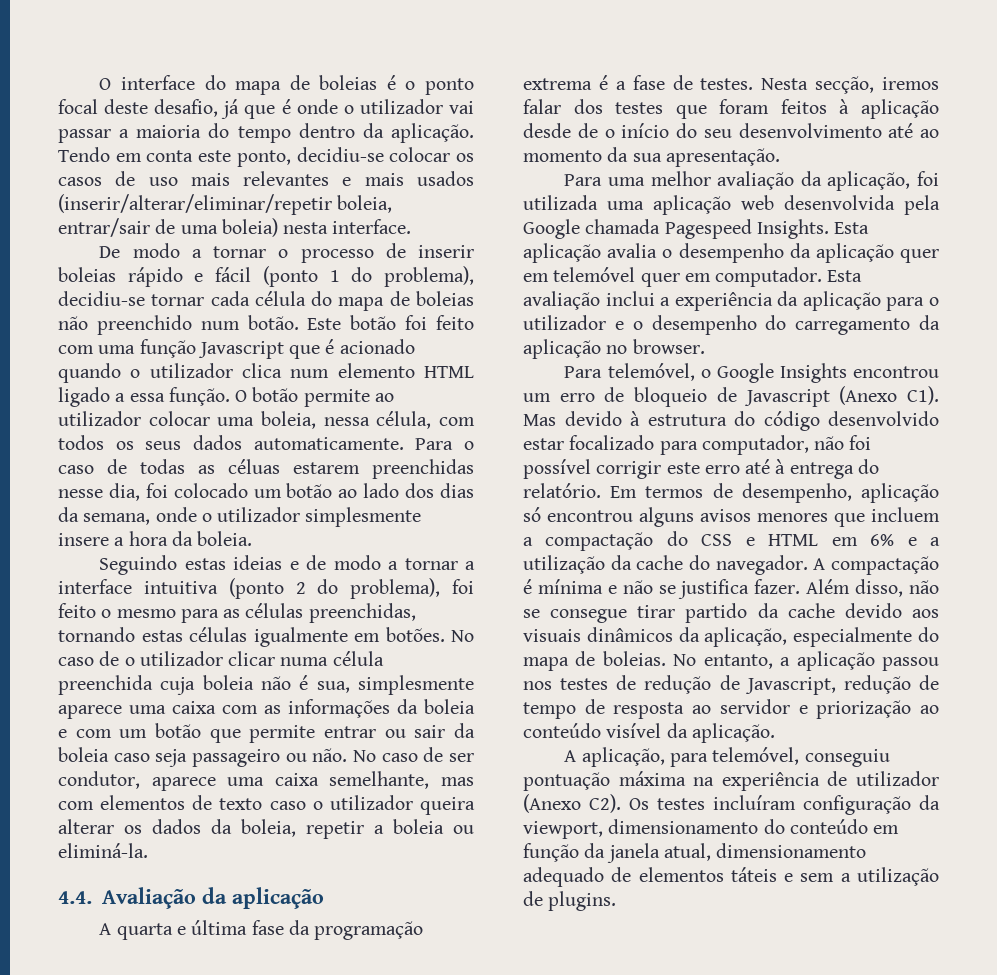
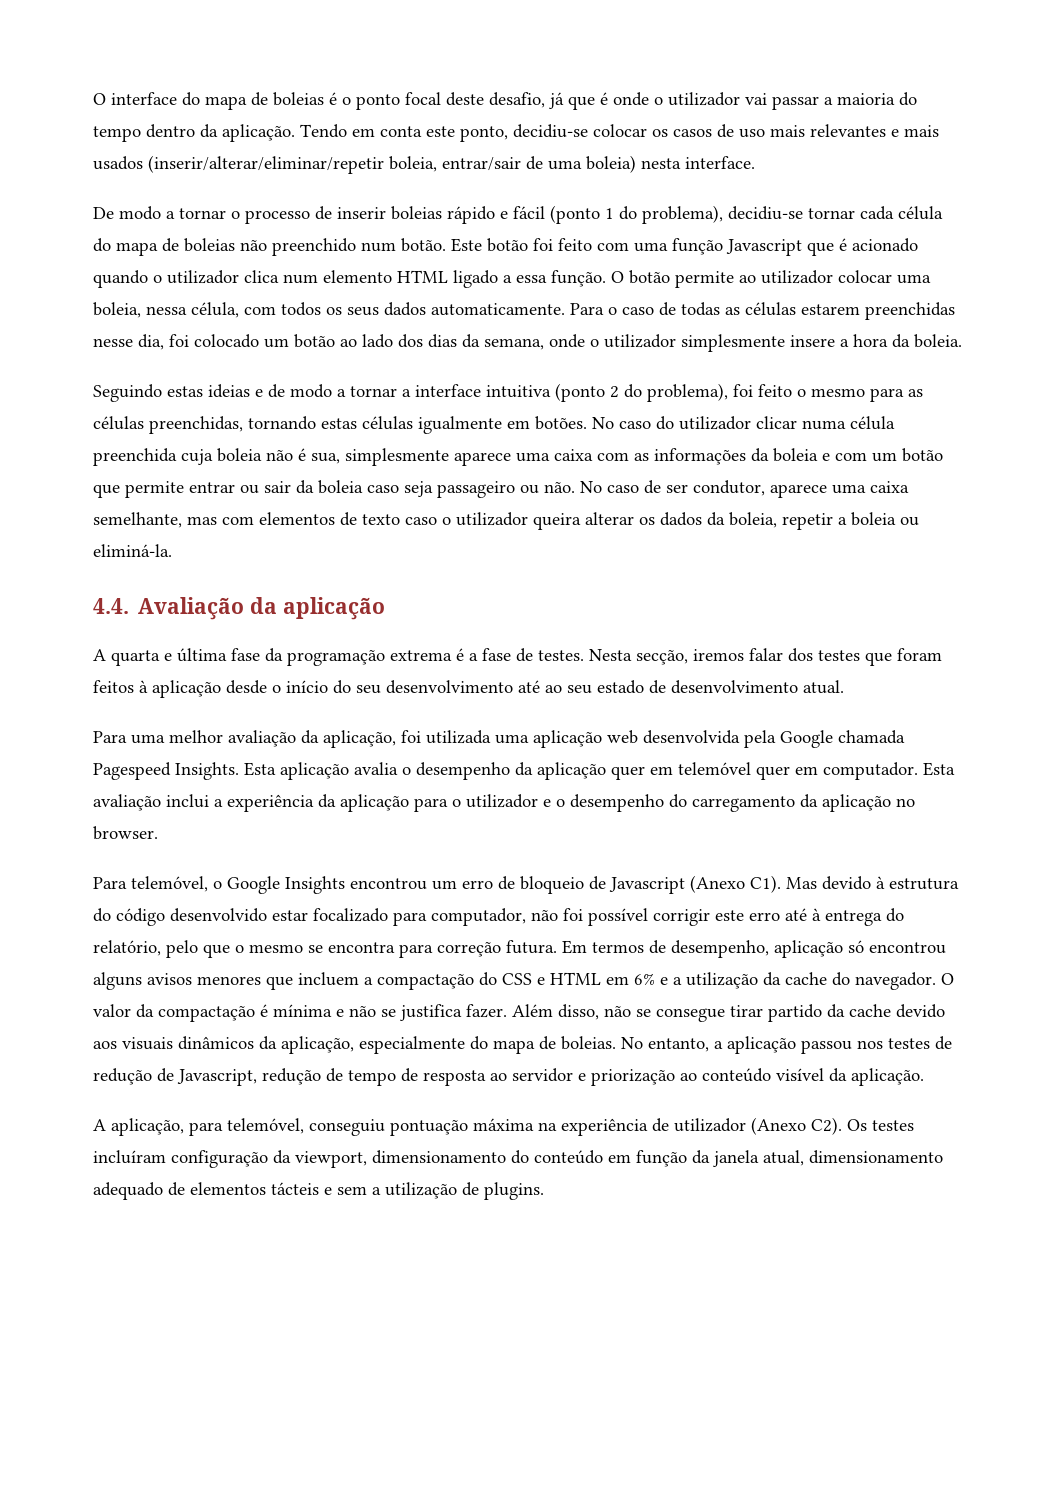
[228,459,280,474] céluas -> [745,302,796,316] células
[99,651,135,666] de o -> [656,416,674,430] do
[577,123,598,138] de -> (267, 687) none
[523,147,780,167] momento da sua apresentação. -> [567,680,844,694] seu estado de desenvolvimento atual.
[523,483,601,498] relatório. -> [93,940,557,958] relatório, pelo que o mesmo se encontra para correção futura.
[813,558,826,570] A -> [941,973,954,985] [93,1004,154,1018] O valor da
[730,867,777,882] táteis -> [271,1182,319,1195] tácteis

